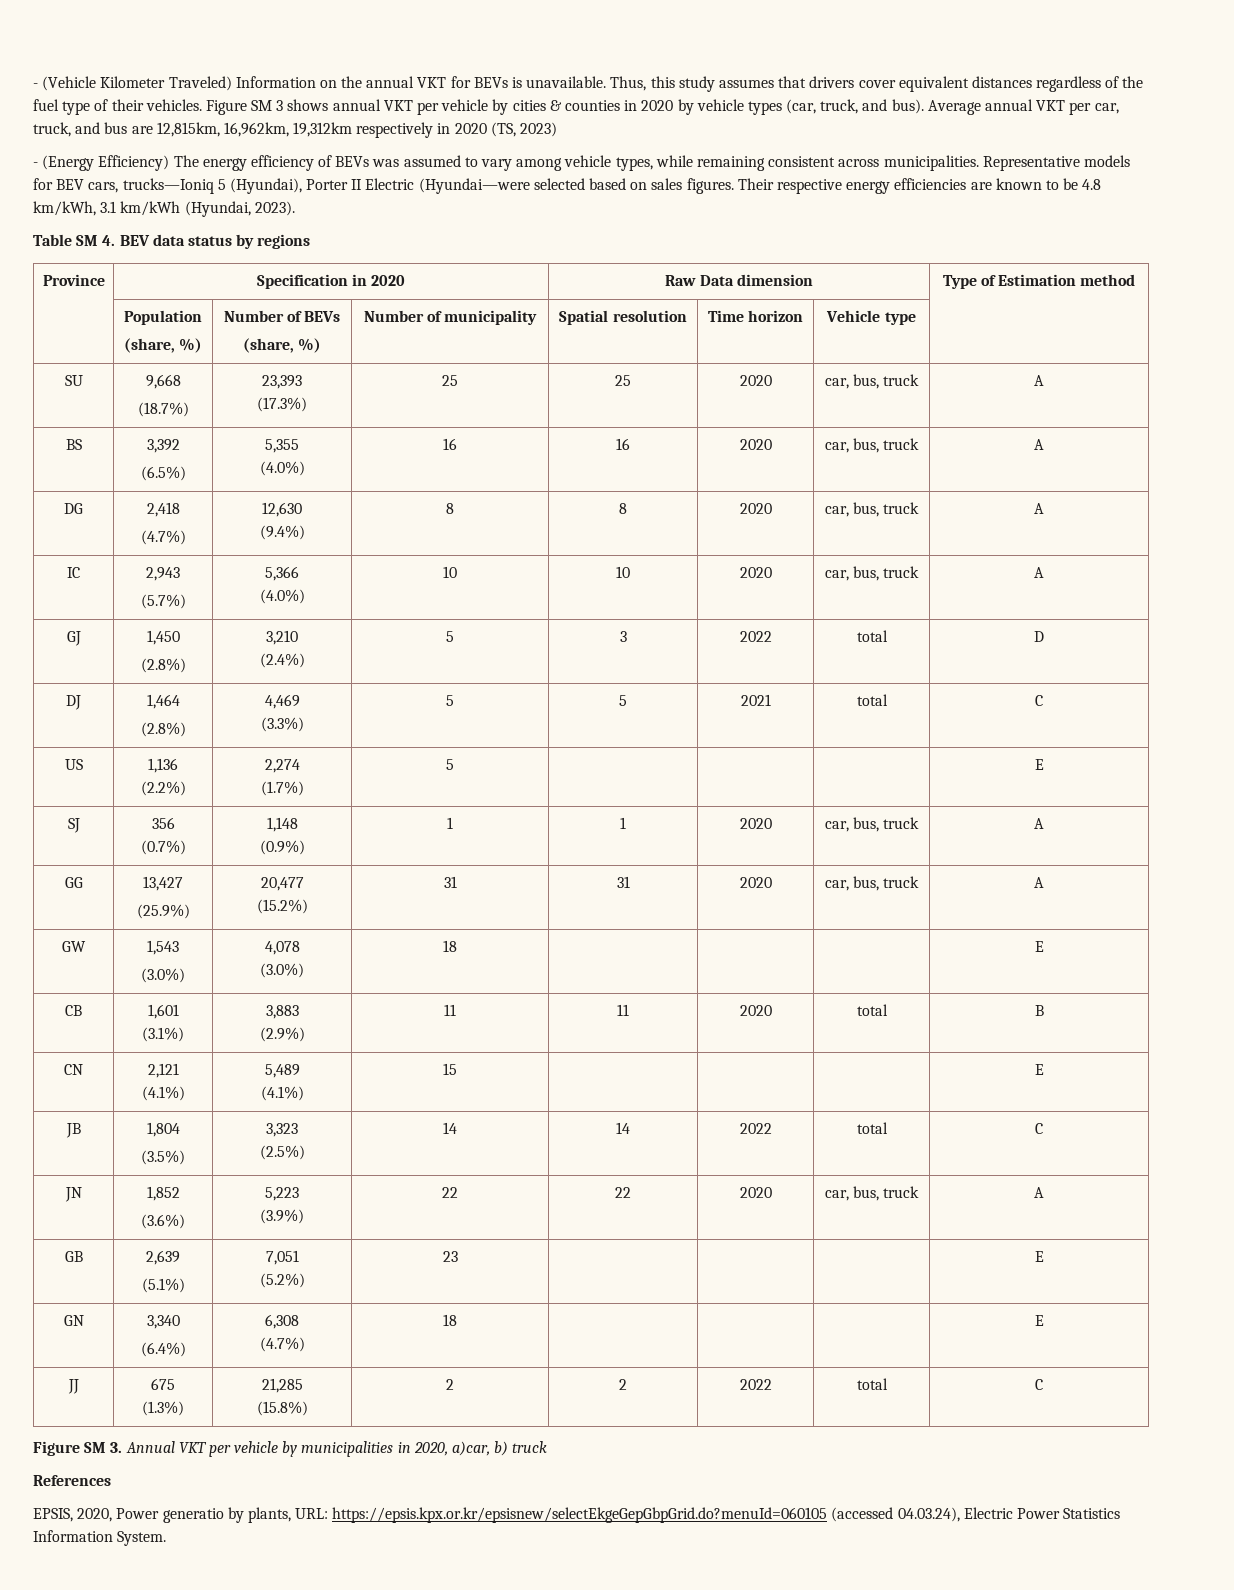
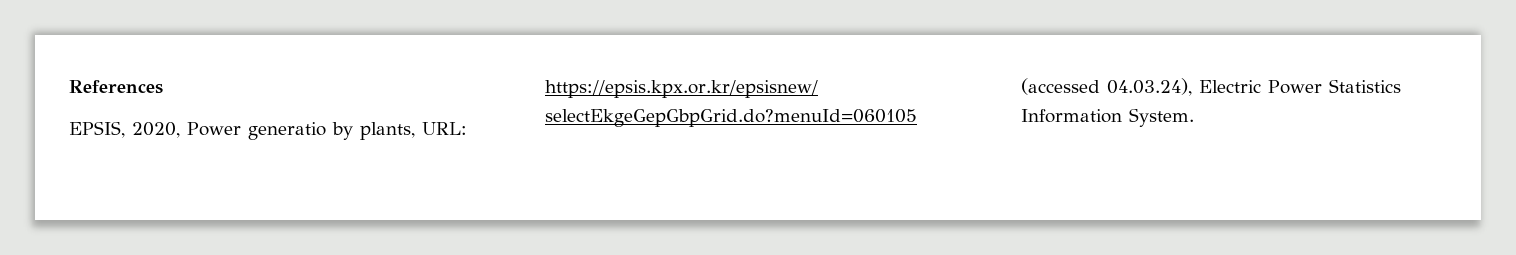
[33,76,1144,92] [33,99,1119,115] [33,122,558,138] [33,155,1130,171] [33,178,1102,194] [33,201,295,217] [33,234,311,249] [42,274,105,286] [256,274,406,289] [665,274,813,286] [942,274,1136,289] [124,310,202,325] [123,338,203,353] [223,310,341,322] [242,338,322,353] [363,310,538,325] [559,310,687,325] [707,310,804,322] [826,310,916,325] [64,375,83,386] [145,374,181,389] [137,402,189,417] [262,375,302,389] [257,397,307,412] [442,375,458,386] [615,375,631,386] [739,375,772,386] [824,374,920,389] [1034,375,1044,386] [65,439,82,450] [146,439,180,453] [140,466,186,481] [265,439,299,453] [259,461,305,476] [443,438,457,450] [616,438,630,450] [739,439,772,450] [824,438,920,453] [1034,439,1044,450] [64,503,83,514] [146,502,180,517] [140,530,186,545] [262,502,302,517] [259,525,305,540] [446,503,454,514] [619,503,627,514] [739,503,772,514] [824,502,920,517] [1034,503,1044,514] [67,567,80,578] [146,567,180,581] [140,594,186,609] [265,566,299,581] [259,589,305,604] [443,566,457,578] [616,566,630,578] [739,567,772,578] [824,566,920,581] [1034,567,1044,578] [66,631,81,646] [146,630,180,645] [140,658,186,673] [266,630,298,645] [259,653,305,668] [446,631,454,642] [619,631,627,642] [739,631,772,642] [856,630,888,642] [1034,631,1044,642] [66,695,81,710] [146,694,180,709] [140,722,186,737] [264,694,300,709] [260,717,304,732] [446,695,454,706] [619,695,627,706] [740,694,771,706] [856,694,888,706] [1035,695,1043,706] [64,759,83,770] [148,758,178,773] [140,781,186,796] [264,759,300,773] [260,781,304,796] [446,759,454,770] [1034,759,1044,770] [67,818,80,833] [151,817,175,829] [140,840,186,855] [266,817,298,832] [259,840,305,855] [447,817,453,829] [620,817,626,829] [739,818,772,829] [824,817,920,832] [1034,818,1044,829] [64,877,83,888] [143,876,183,891] [136,904,190,919] [260,877,304,891] [256,899,308,914] [443,876,457,888] [616,876,630,888] [739,877,772,888] [824,876,920,891] [1034,877,1044,888] [62,941,86,952] [147,940,179,955] [141,968,185,983] [264,941,300,955] [260,963,304,978] [443,940,457,952] [1034,941,1044,952] [65,1005,82,1016] [147,1004,179,1019] [142,1027,184,1042] [265,1005,299,1019] [259,1027,305,1042] [444,1004,456,1016] [617,1004,629,1016] [739,1005,772,1016] [856,1004,888,1016] [1034,1005,1044,1016] [64,1064,83,1075] [147,1063,179,1078] [141,1086,185,1101] [264,1064,300,1078] [260,1086,304,1101] [443,1063,457,1075] [1034,1064,1044,1075] [65,1123,81,1138] [146,1122,180,1137] [141,1150,185,1165] [266,1123,298,1137] [259,1145,305,1160] [443,1122,457,1134] [616,1122,630,1134] [739,1123,772,1134] [856,1122,888,1134] [1035,1123,1043,1134] [64,1187,82,1202] [146,1186,180,1201] [141,1214,185,1229] [265,1187,299,1201] [260,1209,304,1224] [442,1187,458,1198] [615,1187,631,1198] [739,1187,772,1198] [824,1186,920,1201] [1034,1187,1044,1198] [64,1251,83,1262] [146,1250,180,1265] [141,1278,185,1293] [265,1250,299,1265] [259,1273,305,1288] [442,1251,458,1262] [1034,1251,1044,1262] [63,1315,84,1326] [146,1315,180,1329] [140,1342,186,1357] [265,1314,299,1329] [259,1337,305,1352] [443,1314,457,1326] [1034,1315,1044,1326] [67,1379,79,1394] [151,1378,175,1390] [142,1401,184,1416] [261,1378,303,1393] [256,1401,308,1416] [446,1379,454,1390] [619,1379,627,1390] [739,1379,772,1390] [856,1378,888,1390] [1035,1379,1043,1390] [33,1441,548,1457] - (Vehicle Kilometer Traveled) Information on the annual VKT for BEVs is unavailable. Thus, this study assumes that drivers cover equivalent distances regardless of the fuel type of their vehicles. Figure SM 3 shows annual VKT per vehicle by cities & counties in 2020 by vehicle types (car, truck, and bus). Average annual VKT per car, truck, and bus are 12,815km, 16,962km, 19,312km respectively in 2020 (TS, 2023) // - (Energy Efficiency) The energy efficiency of BEVs was assumed to vary among vehicle types, while remaining consistent across municipalities. Representative models for BEV cars, trucks—Ioniq 5 (Hyundai), Porter II Electric (Hyundai—were selected based on sales figures. Their respective energy efficiencies are known to be 4.8 km/kWh, 3.1 km/kWh (Hyundai, 2023). // Table SM 4. BEV data status by regions // Province | Specification in 2020 | Raw Data dimension | Type of Estimation method // | Population // (share, %) | Number of BEVs // (share, %) | Number of municipality | Spatial resolution | Time horizon | Vehicle type | // SU | 9,668 // (18.7%) | 23,393 // (17.3%) | 25 | 25 | 2020 | car, bus, truck | A // BS | 3,392 // (6.5%) | 5,355 // (4.0%) | 16 | 16 | 2020 | car, bus, truck | A // DG | 2,418 // (4.7%) | 12,630 // (9.4%) | 8 | 8 | 2020 | car, bus, truck | A // IC | 2,943 // (5.7%) | 5,366 // (4.0%) | 10 | 10 | 2020 | car, bus, truck | A // GJ | 1,450 // (2.8%) | 3,210 // (2.4%) | 5 | 3 | 2022 | total | D // DJ | 1,464 // (2.8%) | 4,469 // (3.3%) | 5 | 5 | 2021 | total | C // US | 1,136 // (2.2%) | 2,274 // (1.7%) | 5 | | | | E // SJ | 356 // (0.7%) | 1,148 // (0.9%) | 1 | 1 | 2020 | car, bus, truck | A // GG | 13,427 // (25.9%) | 20,477 // (15.2%) | 31 | 31 | 2020 | car, bus, truck | A // GW | 1,543 // (3.0%) | 4,078 // (3.0%) | 18 | | | | E // CB | 1,601 // (3.1%) | 3,883 // (2.9%) | 11 | 11 | 2020 | total | B // CN | 2,121 // (4.1%) | 5,489 // (4.1%) | 15 | | | | E // JB | 1,804 // (3.5%) | 3,323 // (2.5%) | 14 | 14 | 2022 | total | C // JN | 1,852 // (3.6%) | 5,223 // (3.9%) | 22 | 22 | 2020 | car, bus, truck | A // GB | 2,639 // (5.1%) | 7,051 // (5.2%) | 23 | | | | E // GN | 3,340 // (6.4%) | 6,308 // (4.7%) | 18 | | | | E // JJ | 675 // (1.3%) | 21,285 // (15.8%) | 2 | 2 | 2022 | total | C // Figure SM 3. Annual VKT per vehicle by municipalities in 2020, a)car, b) truck // -> (69, 87) none

